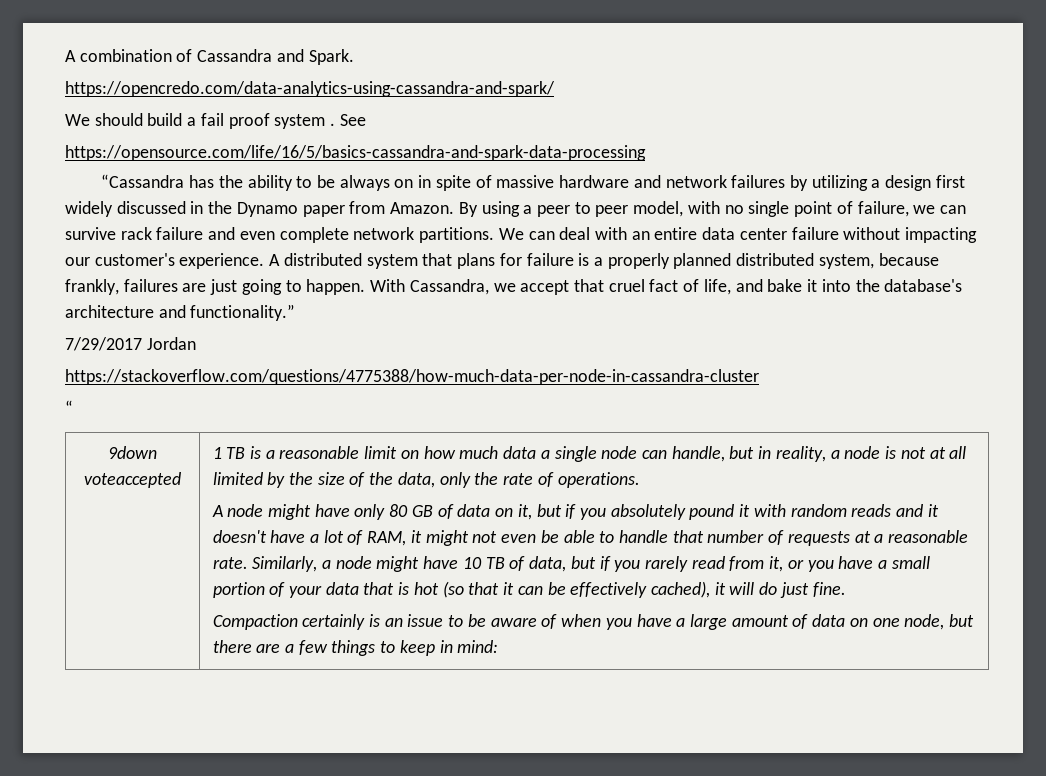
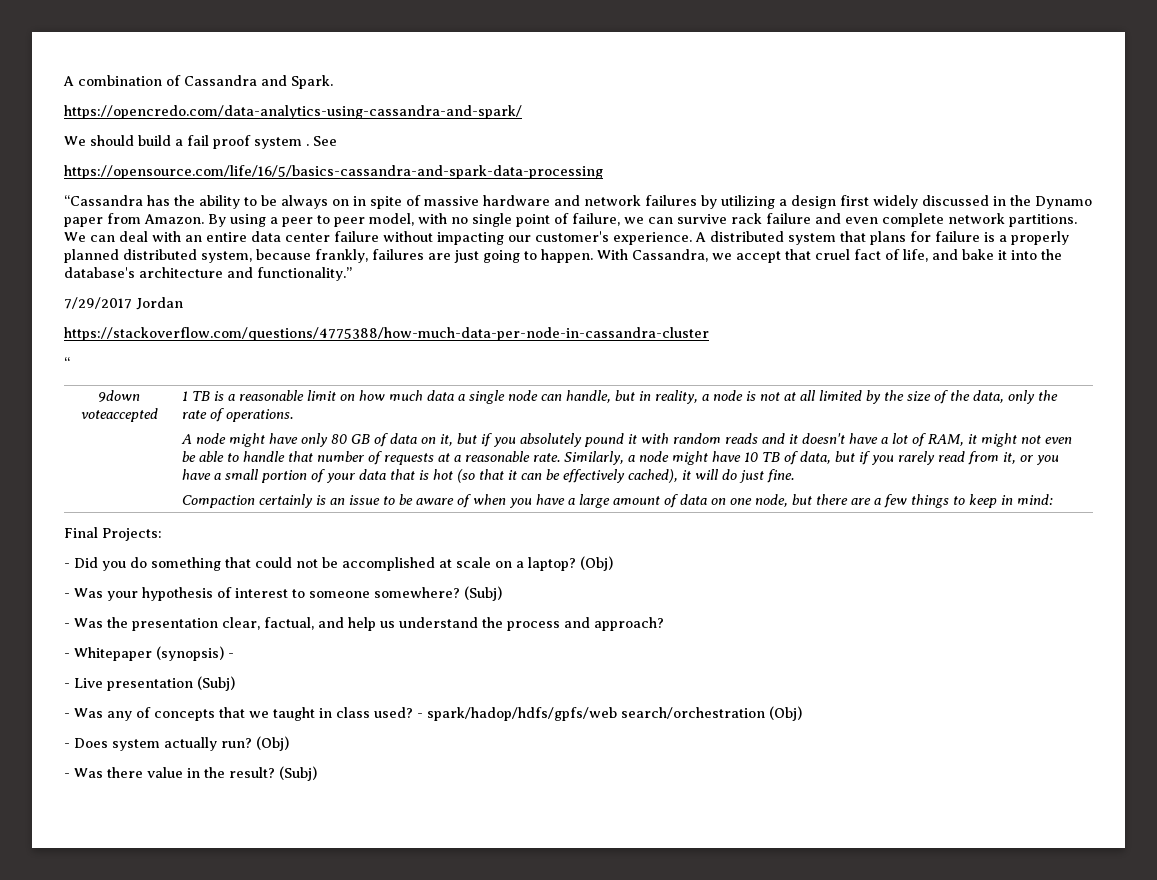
(499, 646) none -> [64,527,162,541] [64,556,613,571] [64,586,502,601] [64,617,664,631] [64,646,234,661] [64,676,235,691] [64,706,802,721] [64,736,289,751] [64,766,317,781] // Final Projects: // - Did you do something that could not be accomplished at scale on a laptop? (Obj) // - Was your hypothesis of interest to someone somewhere? (Subj) // - Was the presentation clear, factual, and help us understand the process and approach? // - Whitepaper (synopsis) - // - Live presentation (Subj) // - Was any of concepts that we taught in class used? - spark/hadop/hdfs/gpfs/web search/orchestration (Obj) // - Does system actually run? (Obj) // - Was there value in the result? (Subj)

